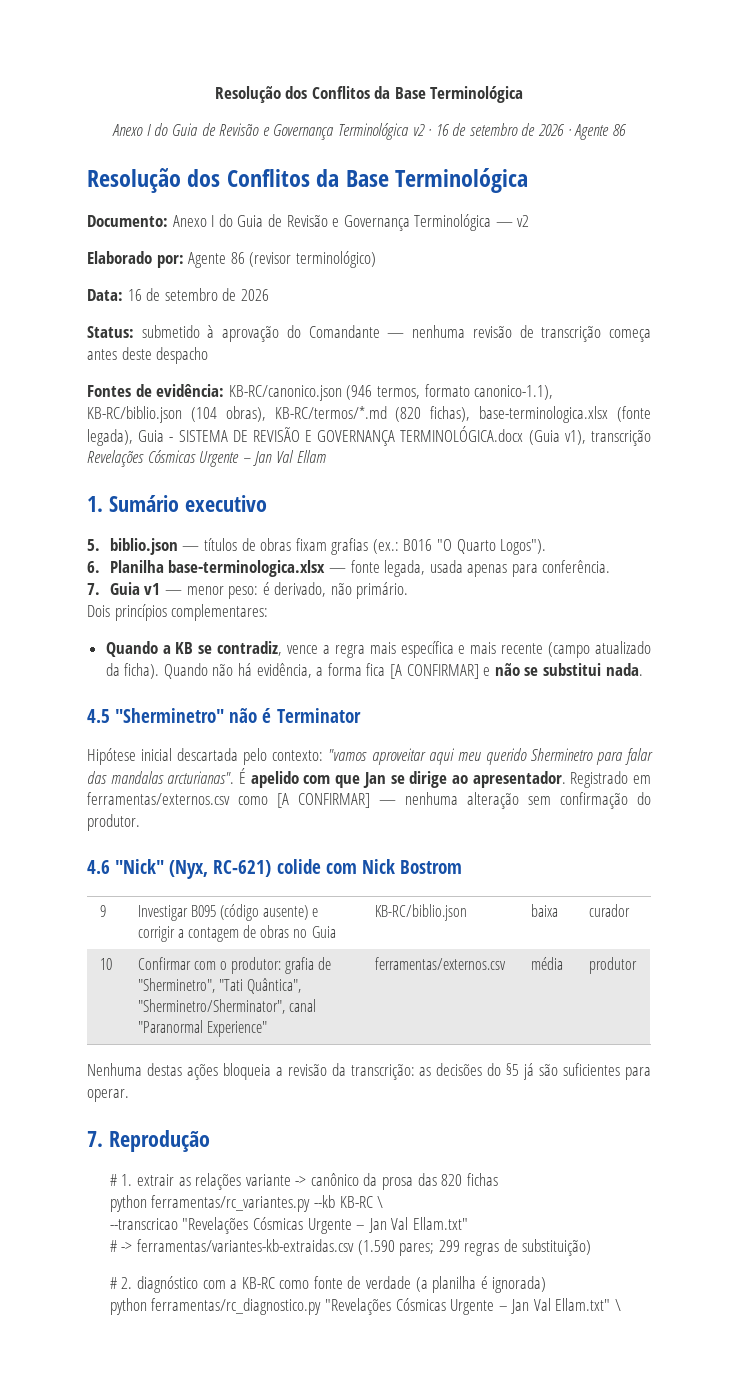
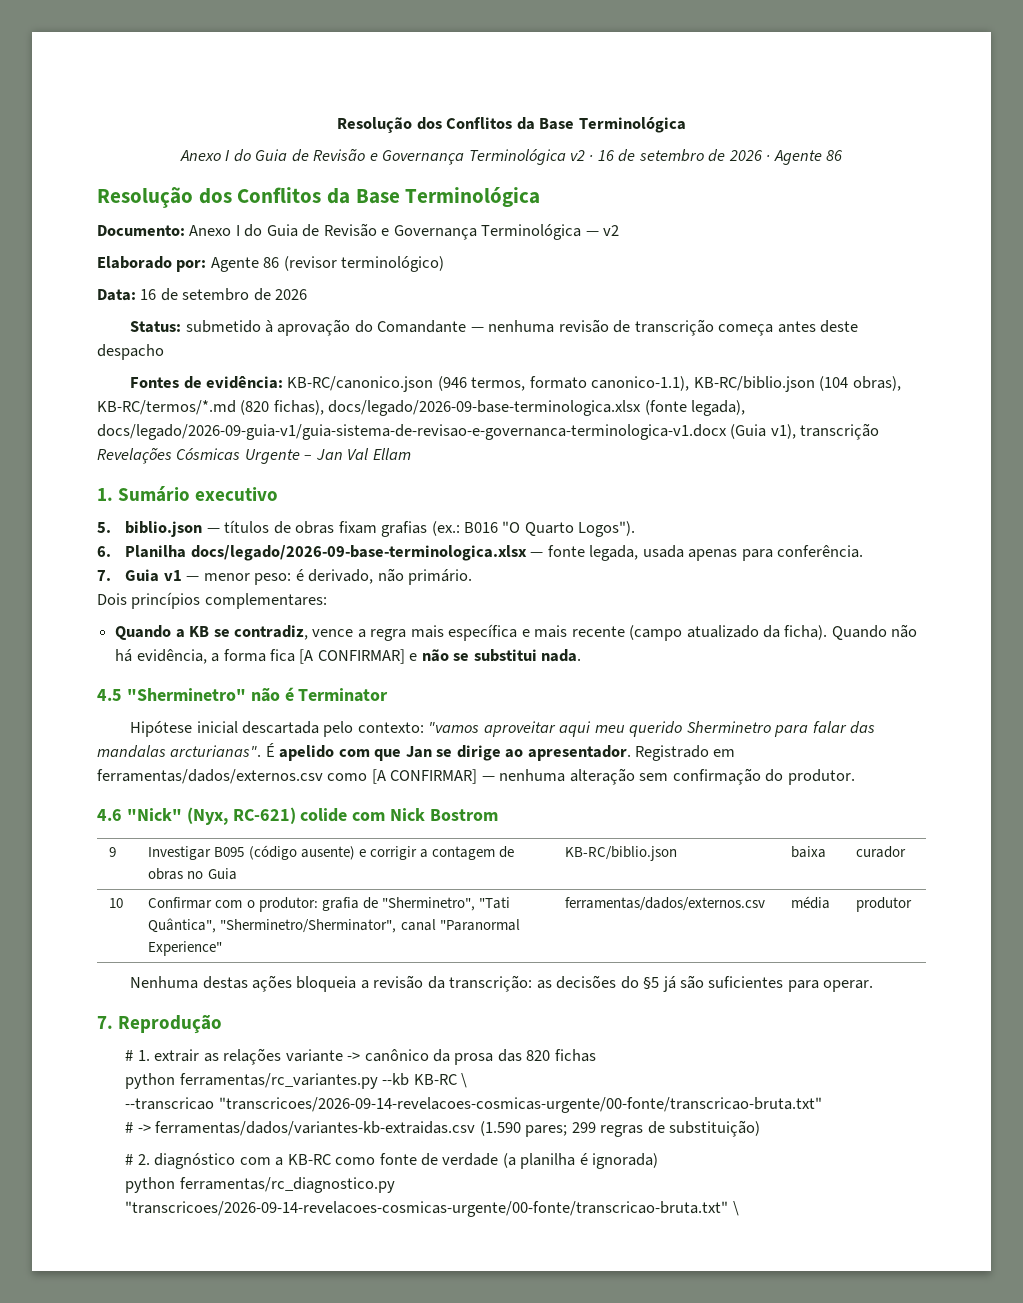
[479,406,609,423] base-terminologica.xlsx -> [328,400,642,416] docs/legado/2026-09-base-terminologica.xlsx
[138,426,524,446] Guia - SISTEMA DE REVISÃO E GOVERNANÇA TERMINOLÓGICA.docx -> [97,424,727,440] docs/legado/2026-09-guia-v1/guia-sistema-de-revisao-e-governanca-terminologica-v1.docx
[168,560,326,577] base-terminologica.xlsx -> [190,545,527,561] docs/legado/2026-09-base-terminologica.xlsx
[87,792,230,805] ferramentas/externos.csv -> [97,769,323,784] ferramentas/dados/externos.csv
[374,957,506,970] ferramentas/externos.csv -> [565,897,766,911] ferramentas/dados/externos.csv
[182,1217,468,1234] "Revelações Cósmicas Urgente – Jan Val Ellam.txt" -> [218,1097,822,1113] "transcricoes/2026-09-14-revelacoes-cosmicas-urgente/00-fonte/transcricao-bruta.txt"
[136,1239,354,1252] ferramentas/variantes-kb-extraidas.csv -> [155,1121,476,1136] ferramentas/dados/variantes-kb-extraidas.csv
[324,1298,611,1315] "Revelações Cósmicas Urgente – Jan Val Ellam.txt" -> [125,1201,729,1217] "transcricoes/2026-09-14-revelacoes-cosmicas-urgente/00-fonte/transcricao-bruta.txt"

